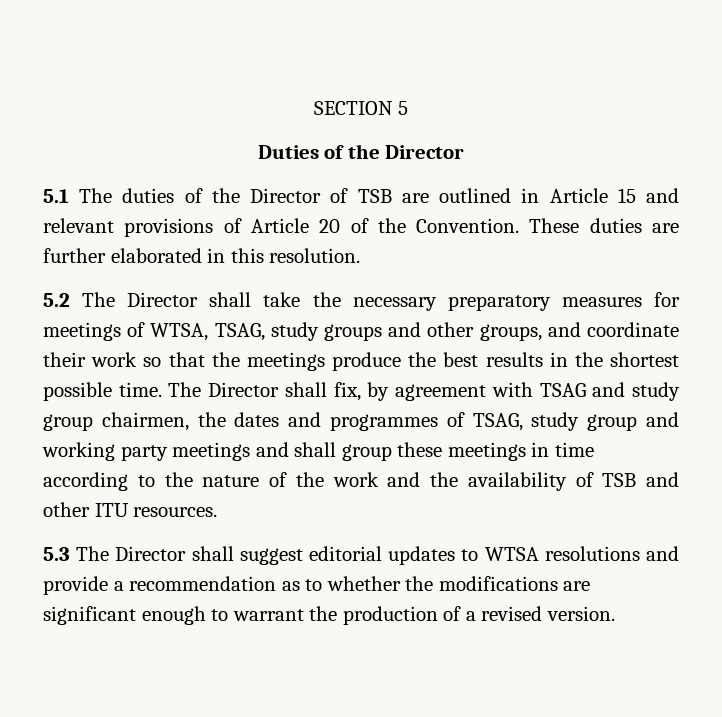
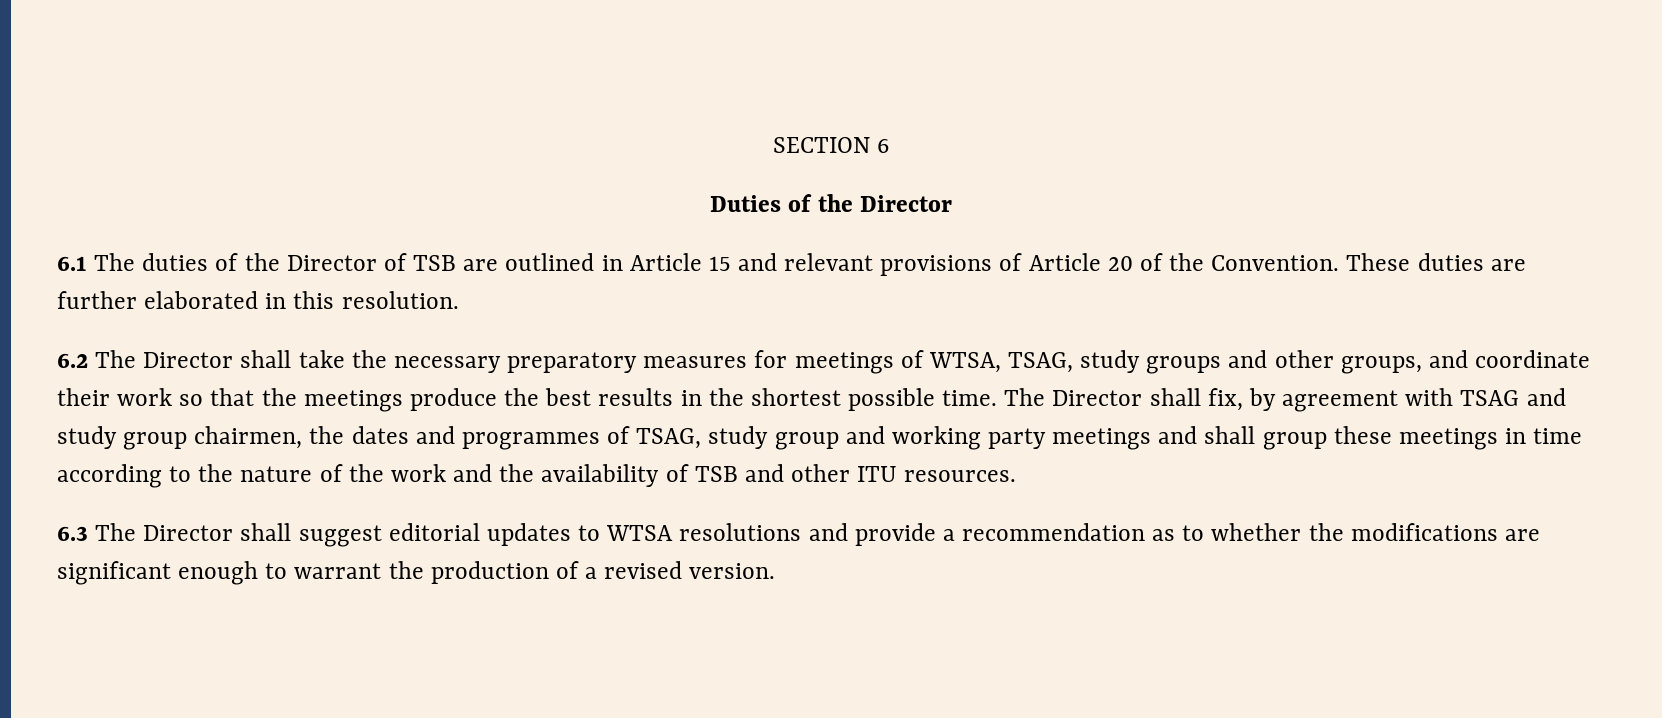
[398,101,409,115] 5 -> [877,139,890,153] 6
[43,189,69,203] 5.1 -> [57,256,87,271] 6.1
[43,293,70,307] 5.2 -> [57,353,88,368] 6.2
[43,547,70,561] 5.3 -> [57,526,88,541] 6.3

